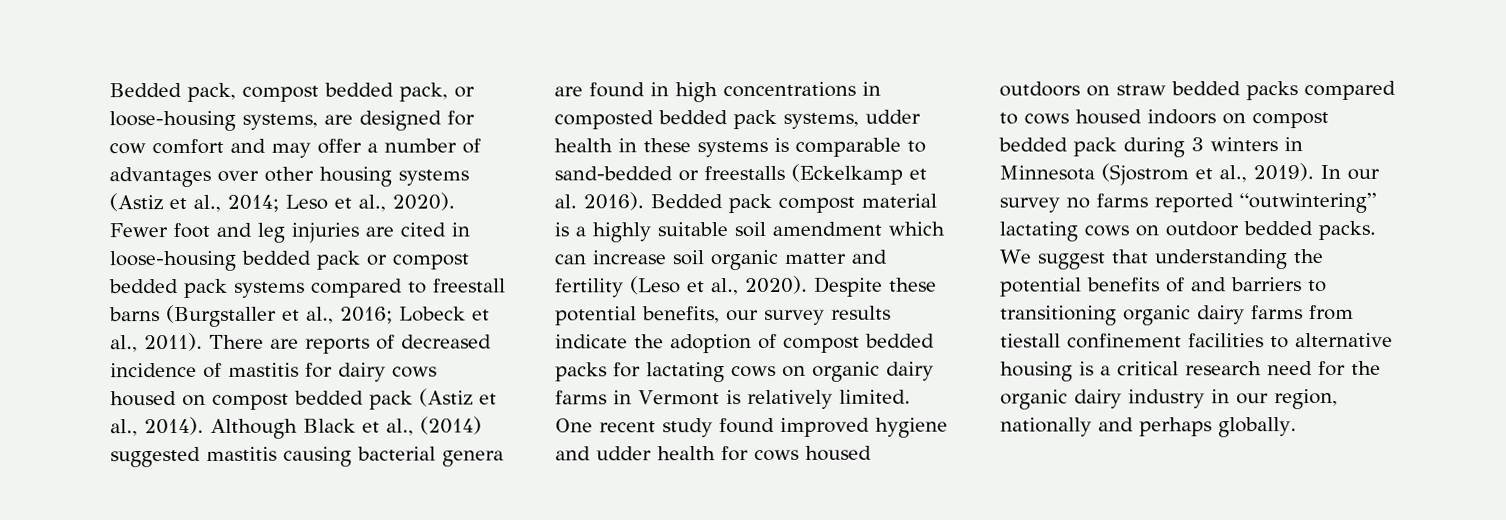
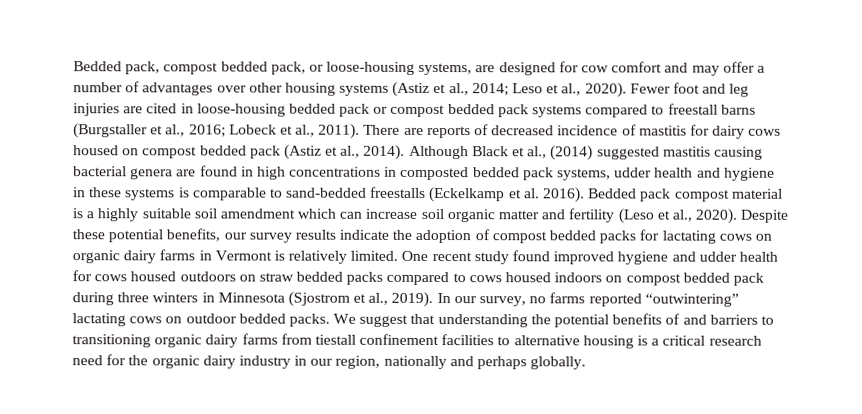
(613, 145) none -> [696,167,775,181] and hygiene
[678,170,699,182] or -> (368, 192) none
[1191,137,1204,152] 3 -> [117,292,150,303] three
[999,197,1060,213] survey -> [479,296,527,307] survey,

